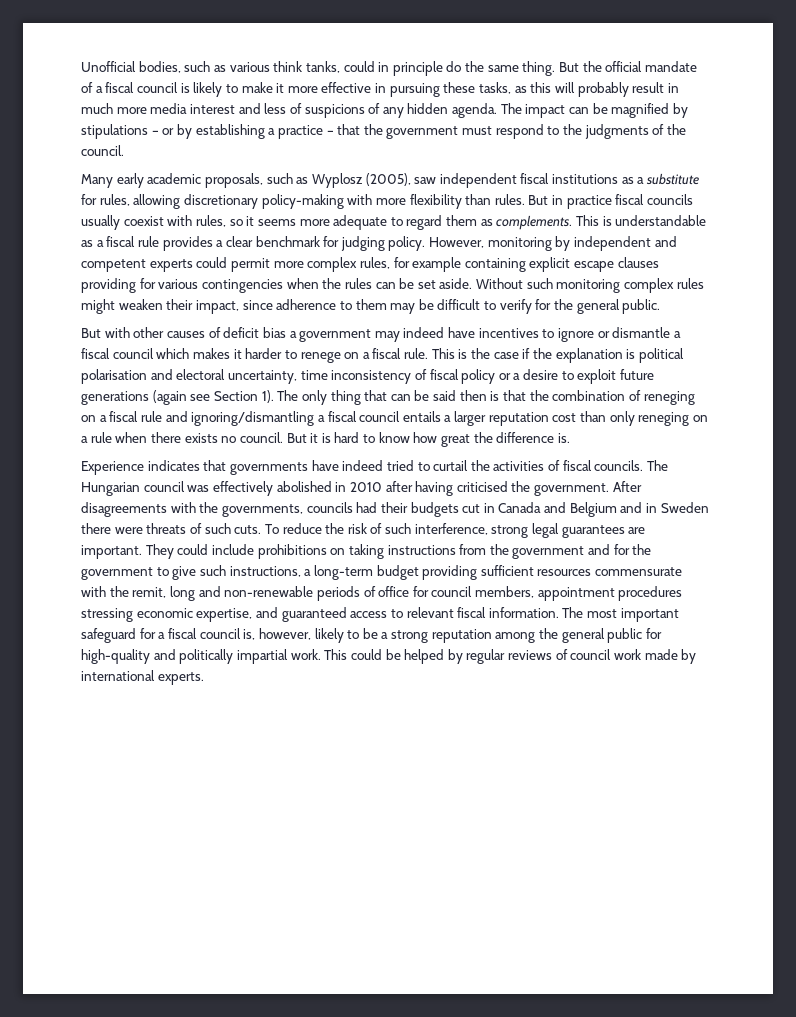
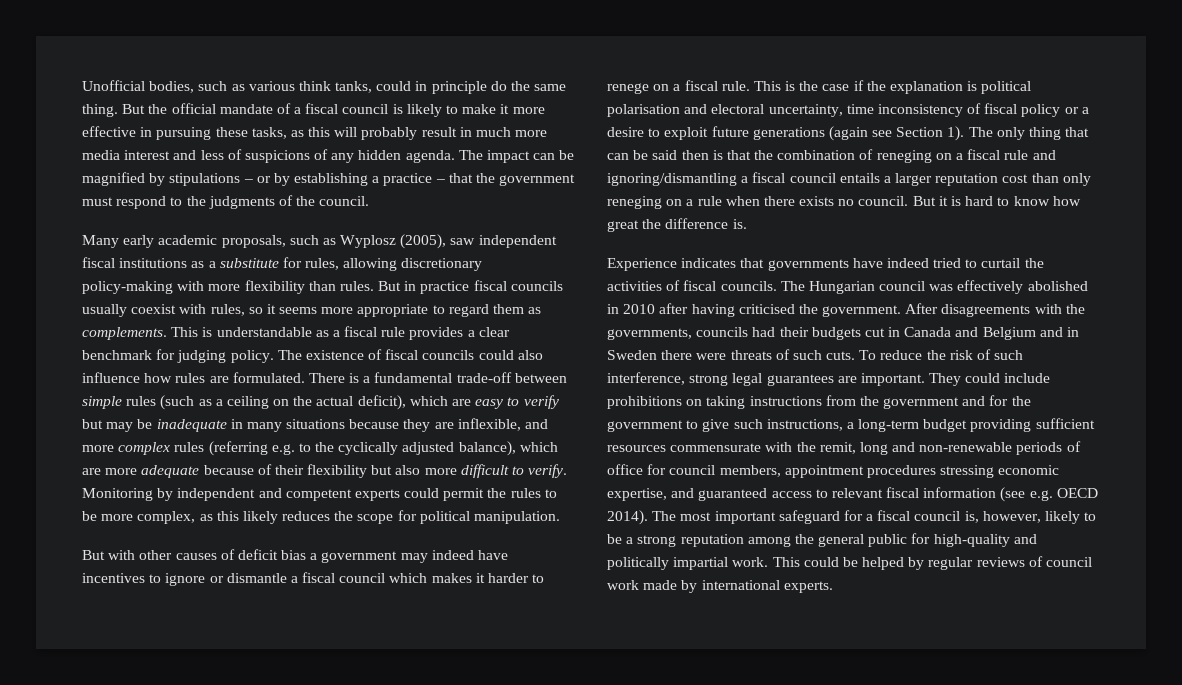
[333,215,388,230] adequate -> [357,304,429,317] appropriate
[429,237,552,251] However, monitoring -> [277,349,543,360] [82,372,567,383] [82,395,559,410] [82,418,549,432] [82,441,558,456] [82,464,568,478] [82,488,153,501] The existence of fiscal councils could also influence how rules are formulated. There is a fundamental trade-off between simple rules (such as a ceiling on the actual deficit), which are easy to verify but may be inadequate in many situations because they are inflexible, and more complex rules (referring e.g. to the cyclically adjusted balance), which are more adequate because of their flexibility but also more difficult to verify. Monitoring
[273,257,659,272] [81,278,704,293] [81,299,661,314] more complex rules, for example containing explicit escape clauses providing for various contingencies when the rules can be set aside. Without such monitoring complex rules might weaken their impact, since adherence to them may be difficult to verify for the general public. -> [487,488,557,498] [82,510,561,524] the rules to be more complex, as this likely reduces the scope for political manipulation.
[488,607,559,618] information. -> [923,487,1098,502] [607,510,648,525] information (see e.g. OECD 2014).

